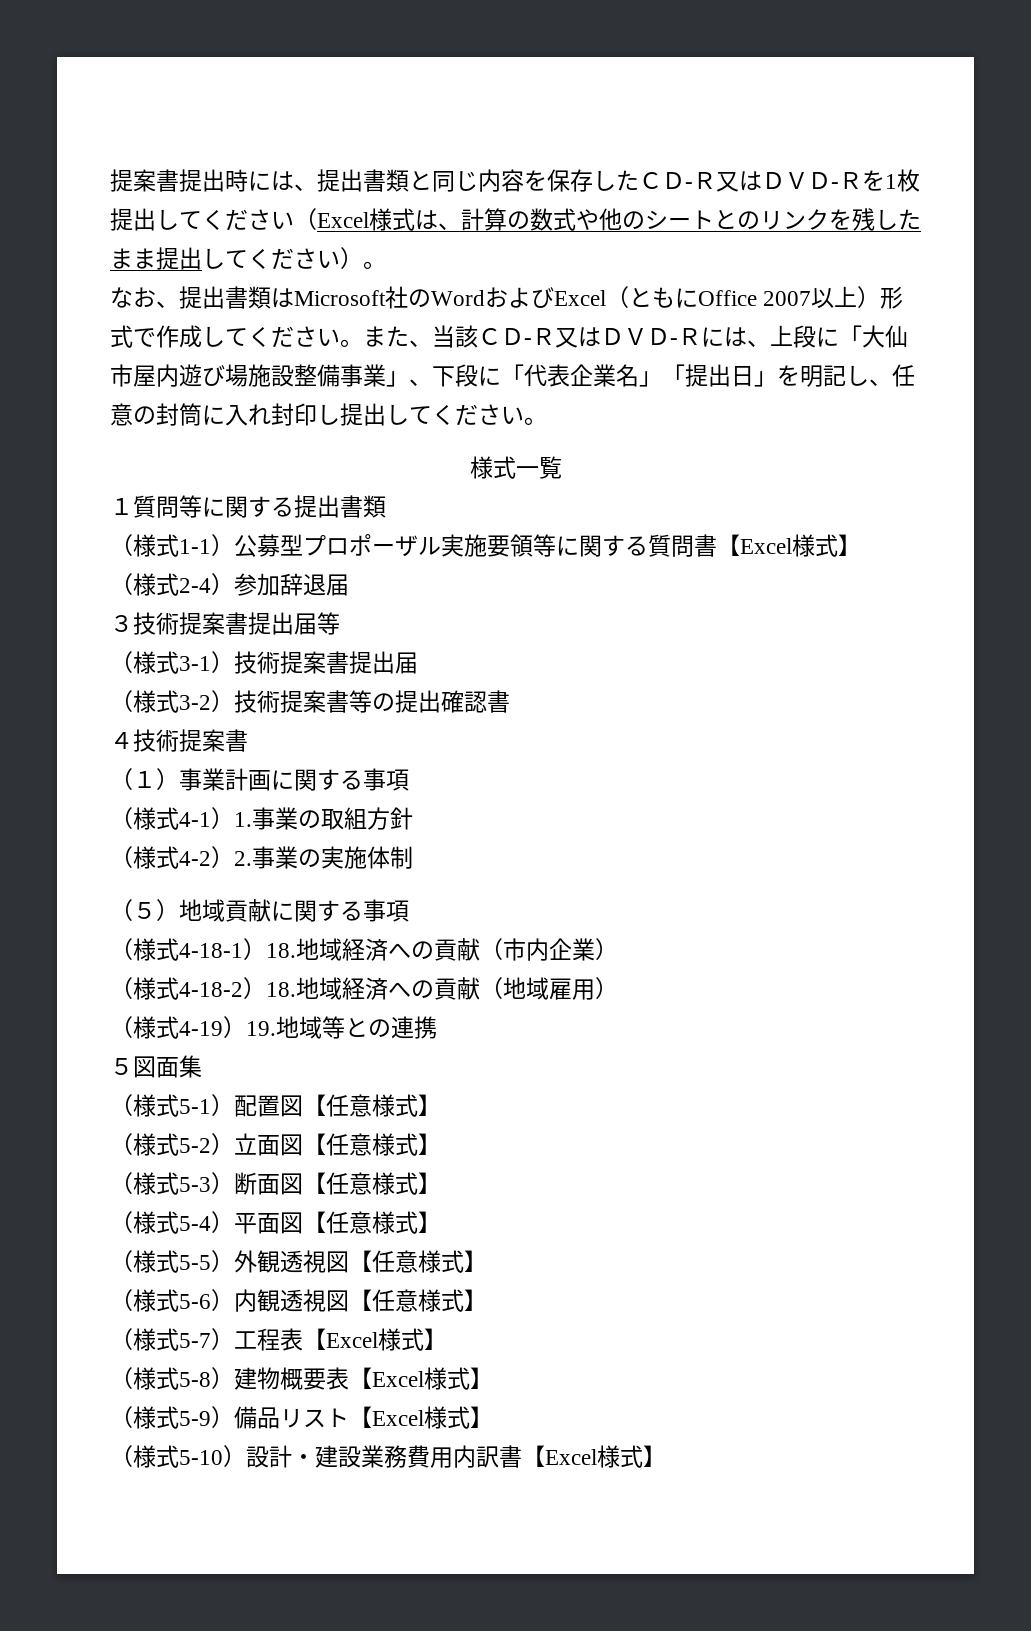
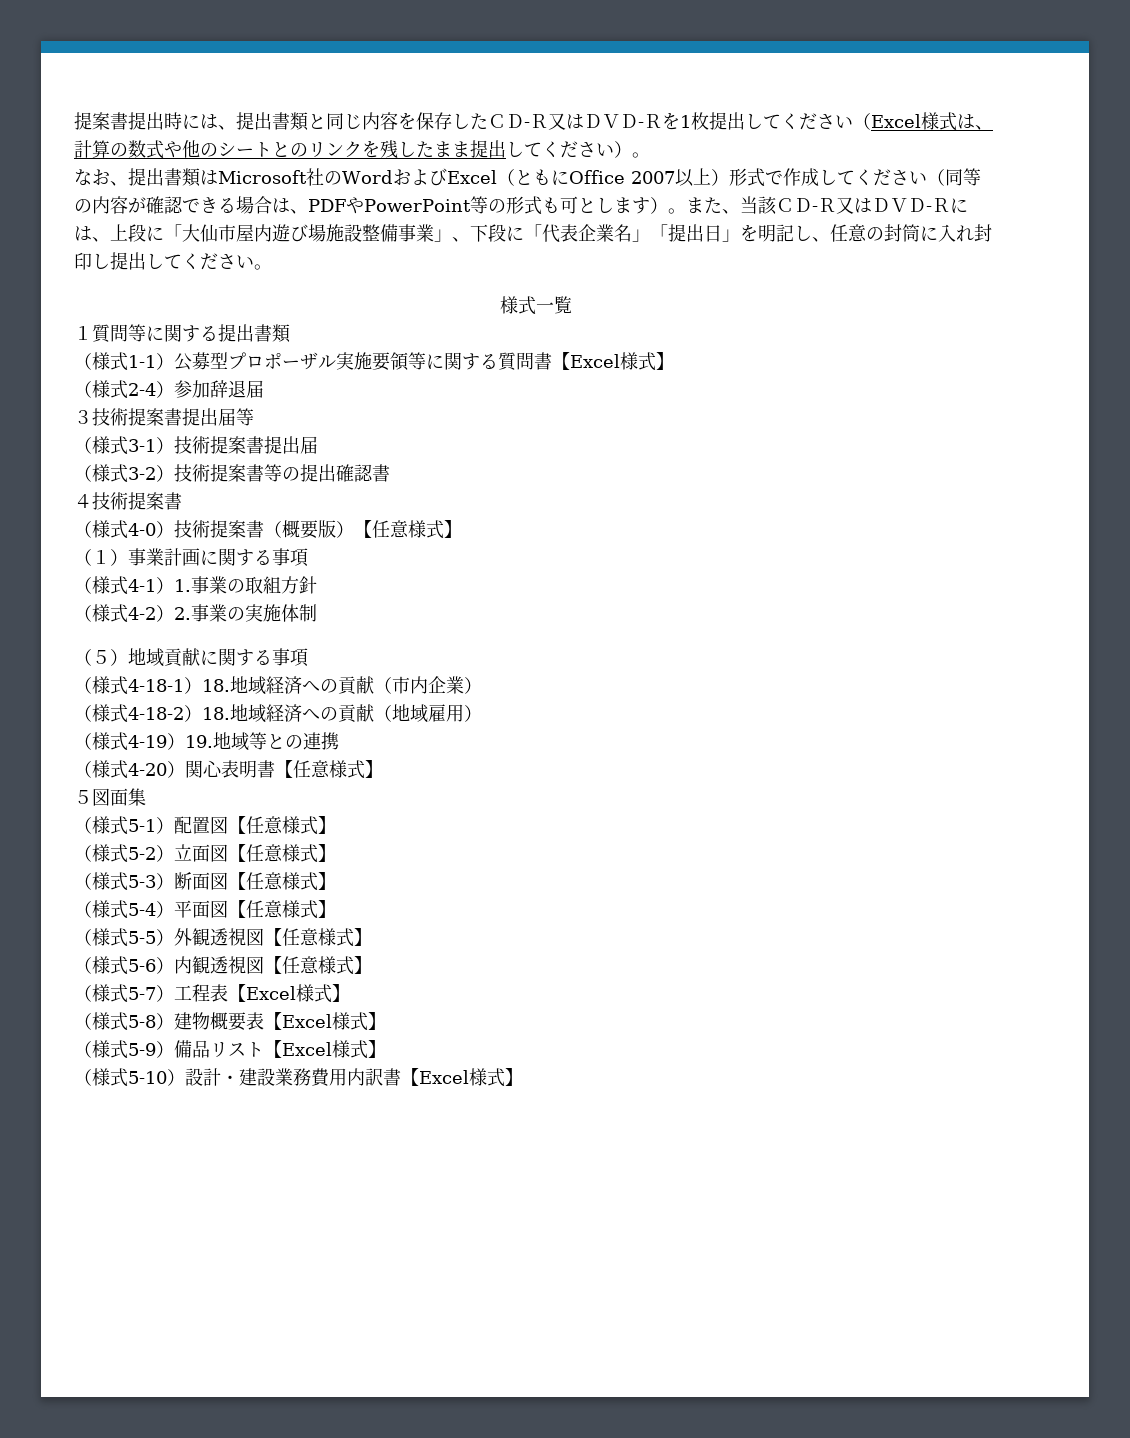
(340, 337) none -> [926,168,981,186] [74,196,668,215] （同等の内容が確認できる場合は、PDFやPowerPoint等の形式も可とします）
(248, 740) none -> [74,520,462,539] // （様式4-0）技術提案書（概要版）【任意様式】
(437, 1027) none -> [74,760,383,779] // （様式4-20）関心表明書【任意様式】

